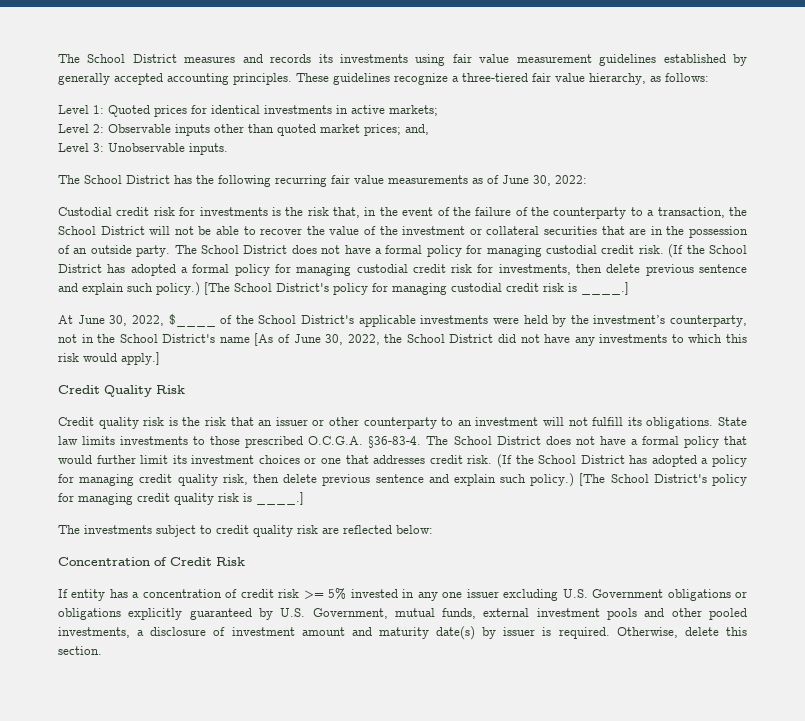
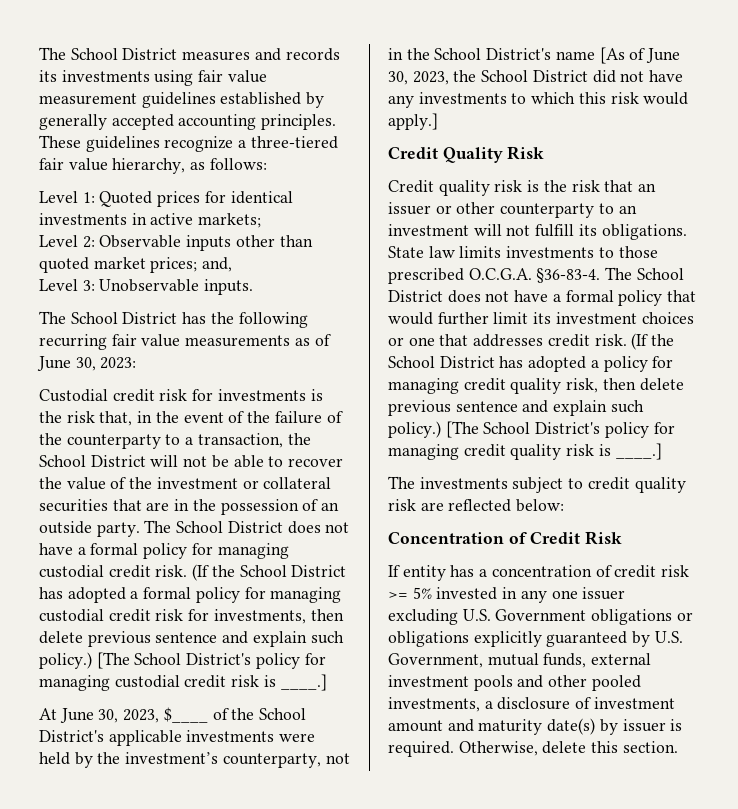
[555,175,587,184] 2022: -> [100,357,137,369] 2023:
[131,315,164,326] 2022, -> [123,709,160,723] 2023,
[347,334,380,345] 2022, -> [412,71,449,85] 2023,

